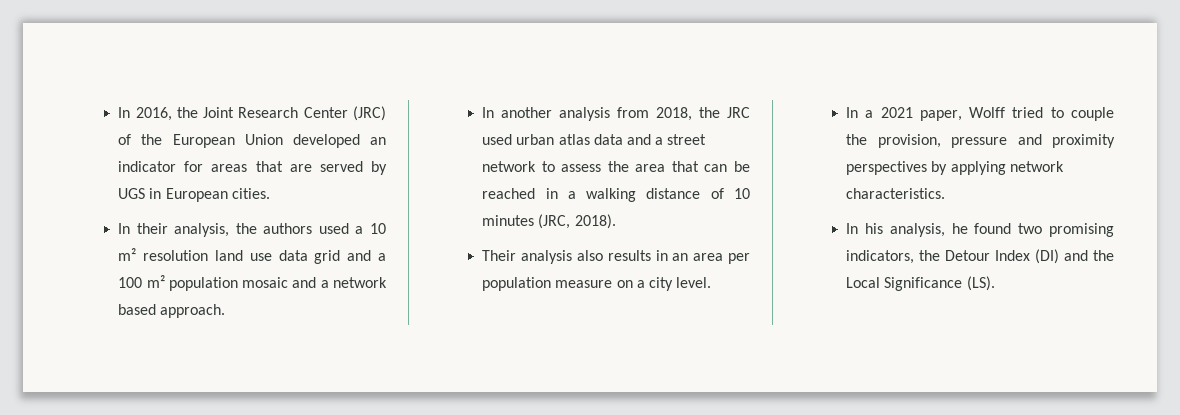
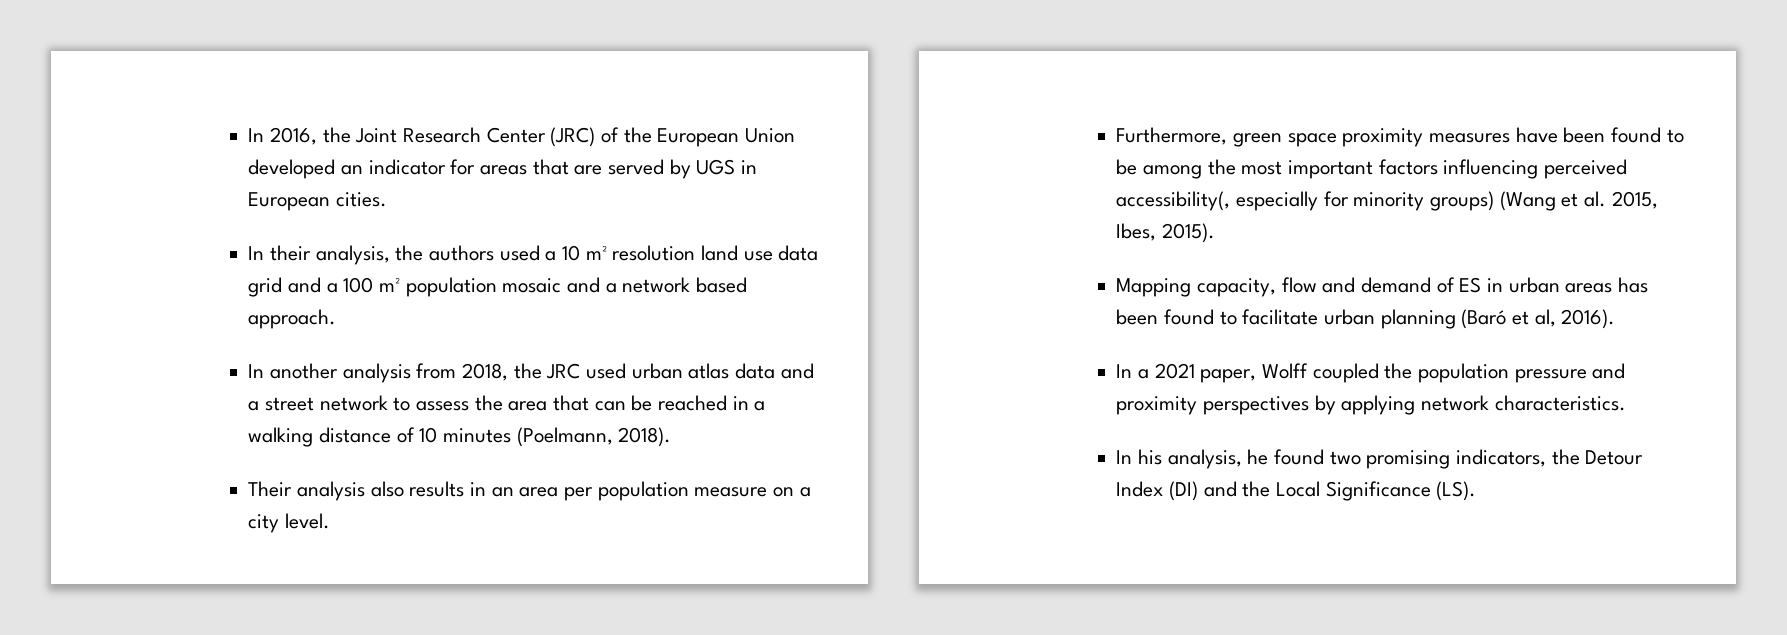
[538,214,571,229] (JRC, -> [516,427,613,447] (Poelmann,
(712, 282) none -> [1116,127,1684,147] [1116,159,1628,179] [1116,191,1658,211] [1116,223,1216,243] [1116,277,1649,297] [1116,309,1616,329] // Furthermore, green space proximity measures have been found to be among the most important factors influencing perceived accessibility(, especially for minority groups) (Wang et al. 2015, Ibes, 2015). // Mapping capacity, flow and demand of ES in urban areas has been found to facilitate urban planning (Baró et al, 2016).
[1012,107,1114,121] [846,134,941,148] tried to couple the provision, -> [1312,363,1510,383] coupled the population

